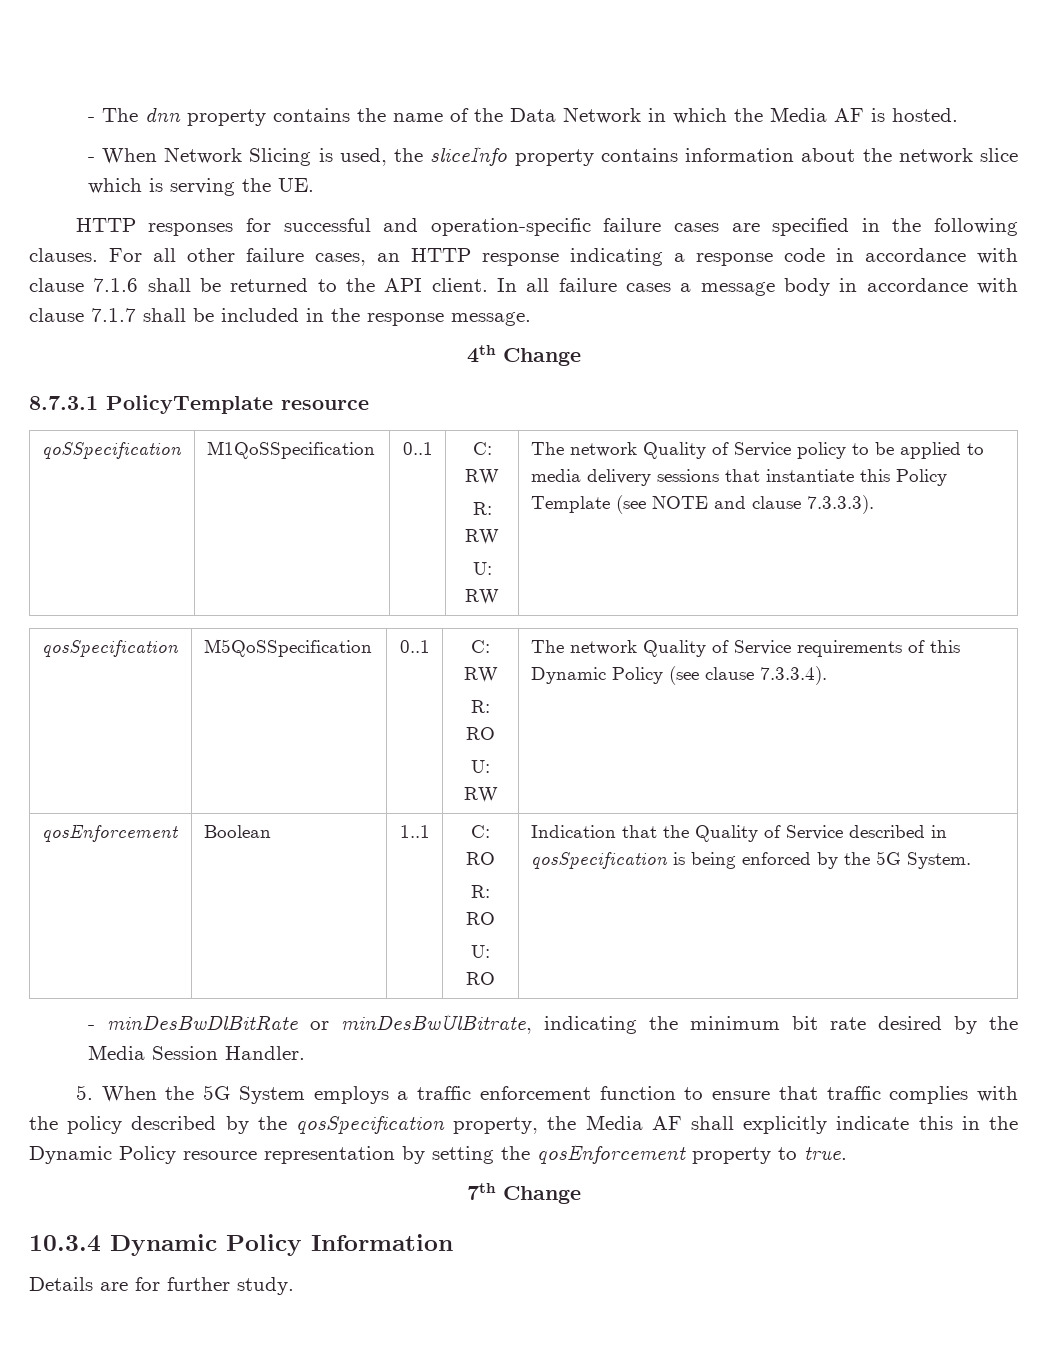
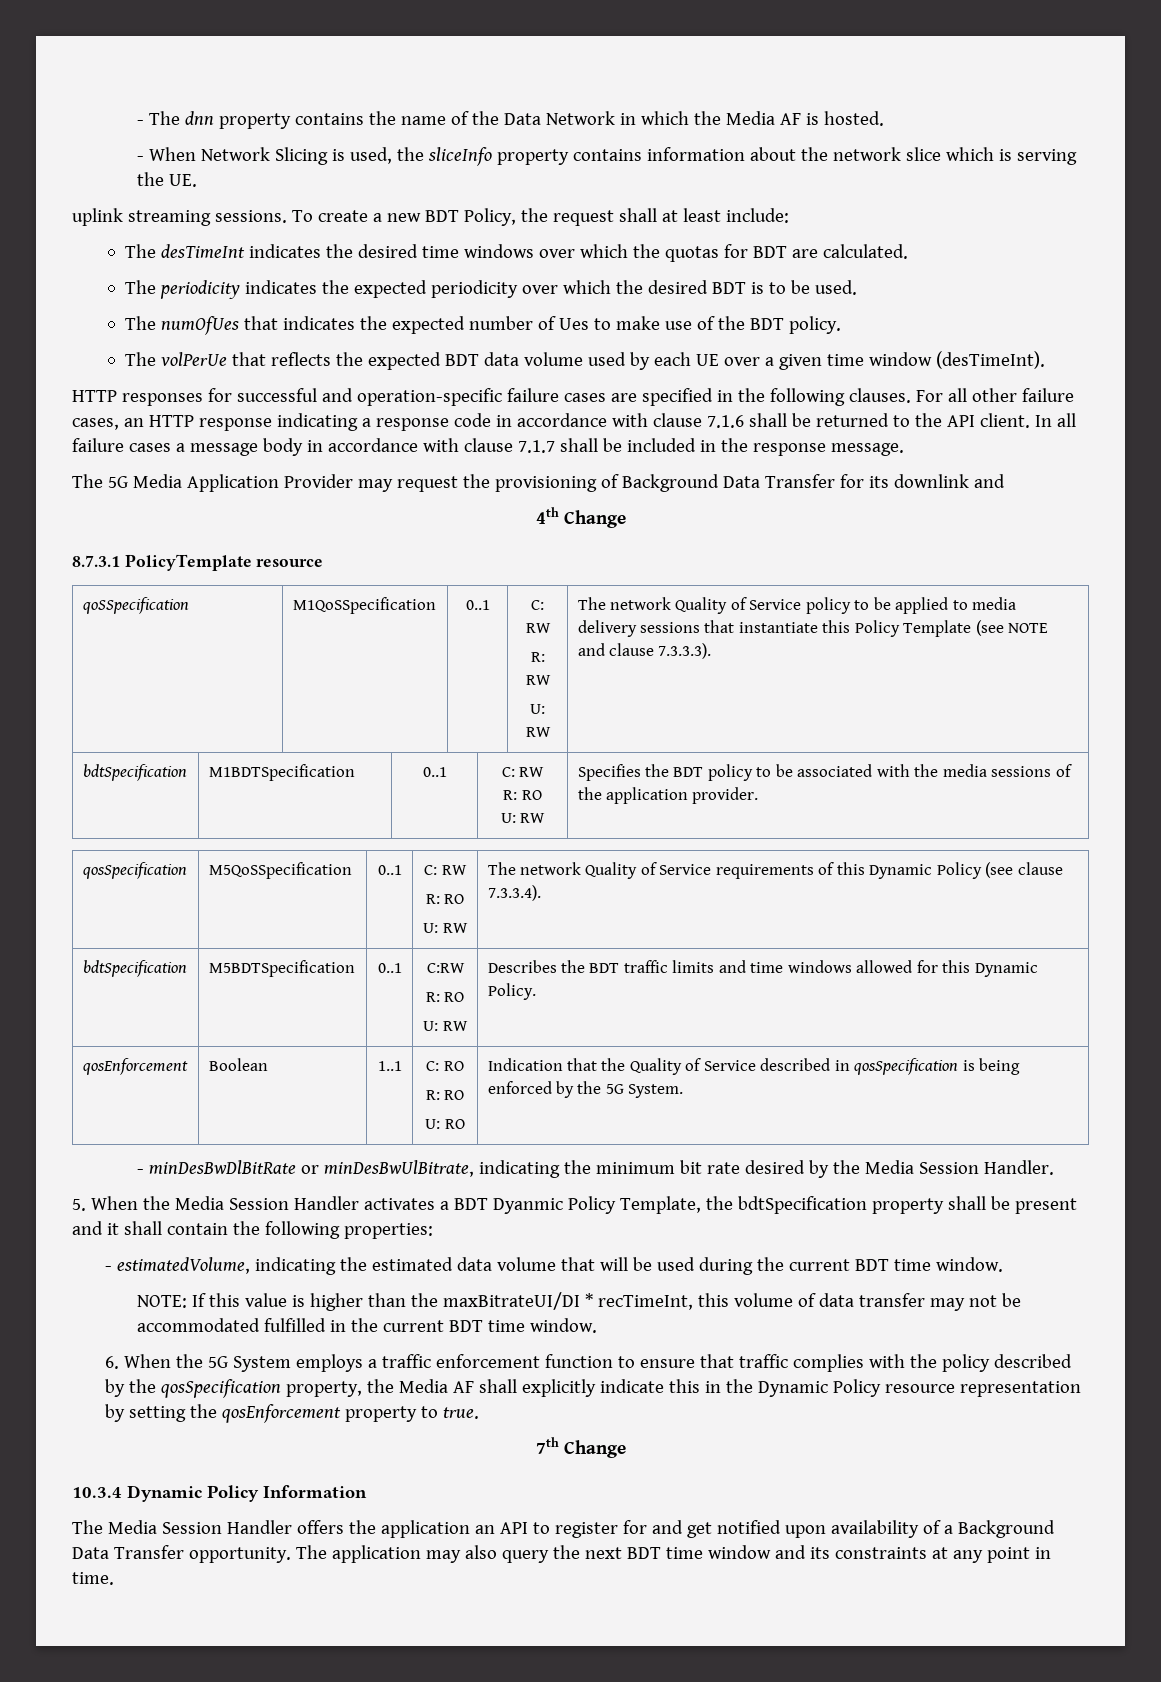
(314, 185) none -> [72,208,789,226] [125,244,908,262] [125,280,857,299] [125,316,841,335] [125,351,1045,370] // uplink streaming sessions. To create a new BDT Policy, the request shall at least include: // The desTimeInt indicates the desired time windows over which the quotas for BDT are calculated. // The periodicity indicates the expected periodicity over which the desired BDT is to be used. // The numOfUes that indicates the expected number of Ues to make use of the BDT policy. // The volPerUe that reflects the expected BDT data volume used by each UE over a given time window (desTimeInt).
(531, 319) none -> [72,474,1005,492] // The 5G Media Application Provider may request the provisioning of Background Data Transfer for its downlink and
(874, 504) none -> [82,764,187,781] [208,764,355,781] [422,767,447,777] [501,767,545,777] [503,790,542,800] [500,813,546,823] [577,764,1072,781] [577,787,759,804] // bdtSpecification | M1BDTSpecification | 0..1 | C: RW // R: RO // U: RW | Specifies the BDT policy to be associated with the media sessions of the application provider.
(827, 675) none -> [82,960,187,977] [208,960,355,977] [377,963,402,973] [426,963,465,973] [425,992,465,1002] [423,1021,468,1031] [487,960,1038,977] [487,983,536,1000] // bdtSpecification | M5BDTSpecification | 0..1 | C:RW // R: RO // U: RW | Describes the BDT traffic limits and time windows allowed for this Dynamic Policy.
(195, 1093) none -> [174,1196,1077,1214] [72,1221,433,1239] [104,1257,1003,1275] [137,1292,1022,1311] [137,1318,598,1333] [104,1354,203,1369] Media Session Handler activates a BDT Dyanmic Policy Template, the bdtSpecification property shall be present and it shall contain the following properties: // - estimatedVolume, indicating the estimated data volume that will be used during the current BDT time window. // NOTE: If this value is higher than the maxBitrateUI/DI * recTimeInt, this volume of data transfer may not be accommodated fulfilled in the current BDT time window. // 6. When the
[29,1277,294,1295] Details are for further study. -> [72,1520,1055,1538] [72,1545,1051,1563] [72,1572,114,1585] The Media Session Handler offers the application an API to register for and get notified upon availability of a Background Data Transfer opportunity. The application may also query the next BDT time window and its constraints at any point in time.

